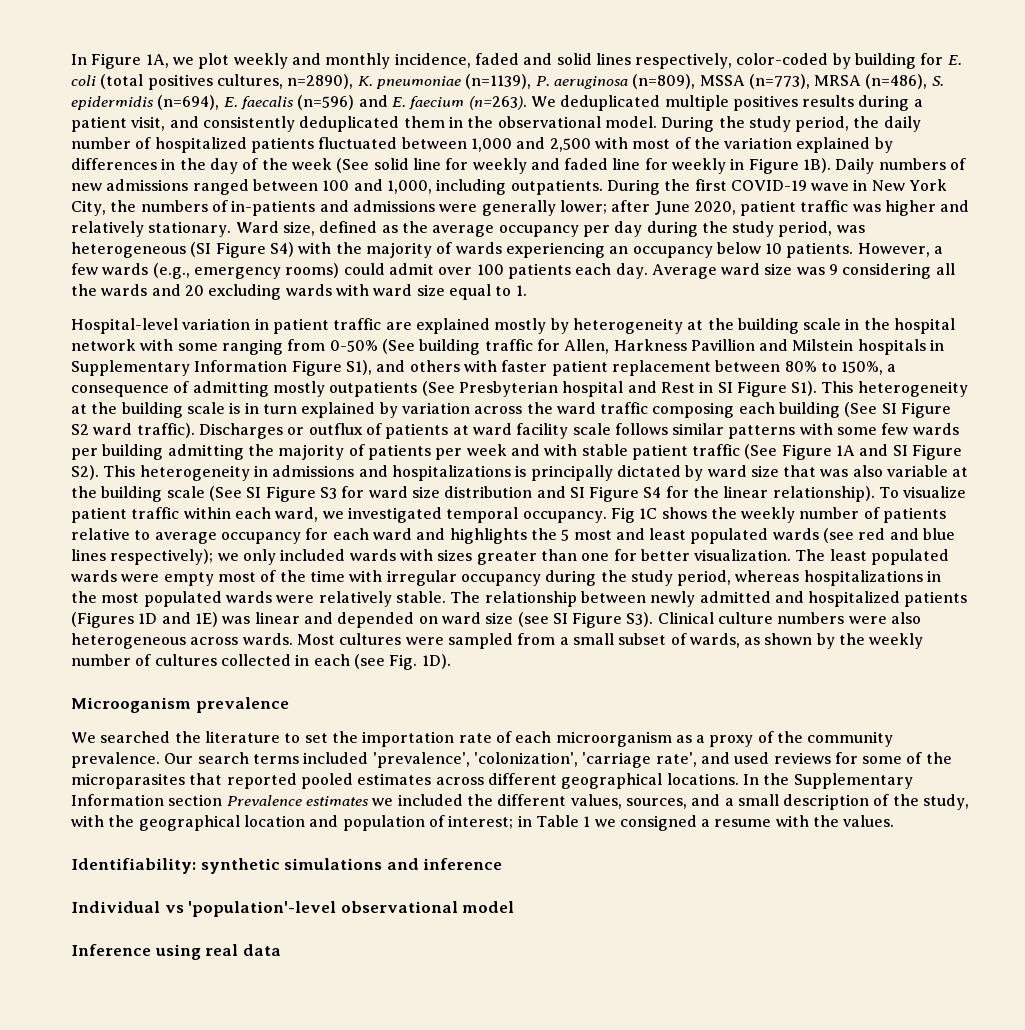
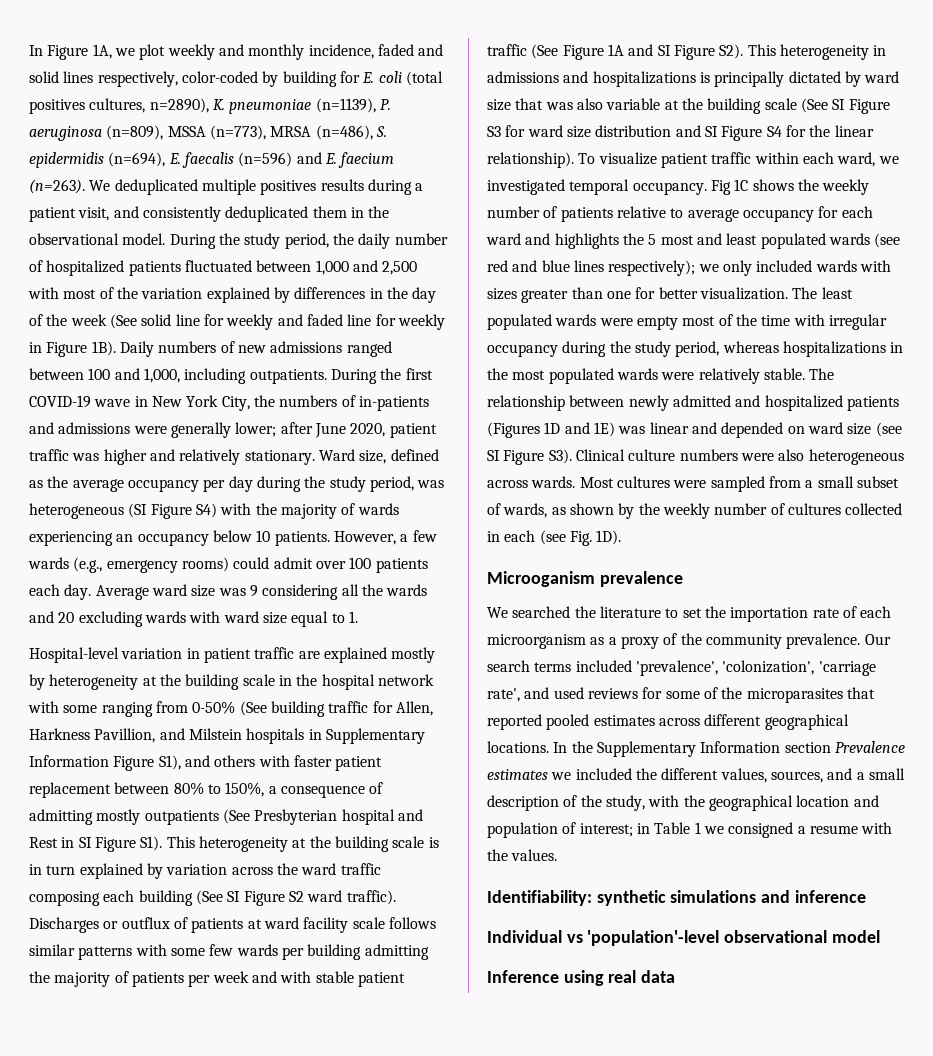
[690,339,755,351] Pavillion -> [94,728,156,743] Pavillion,

